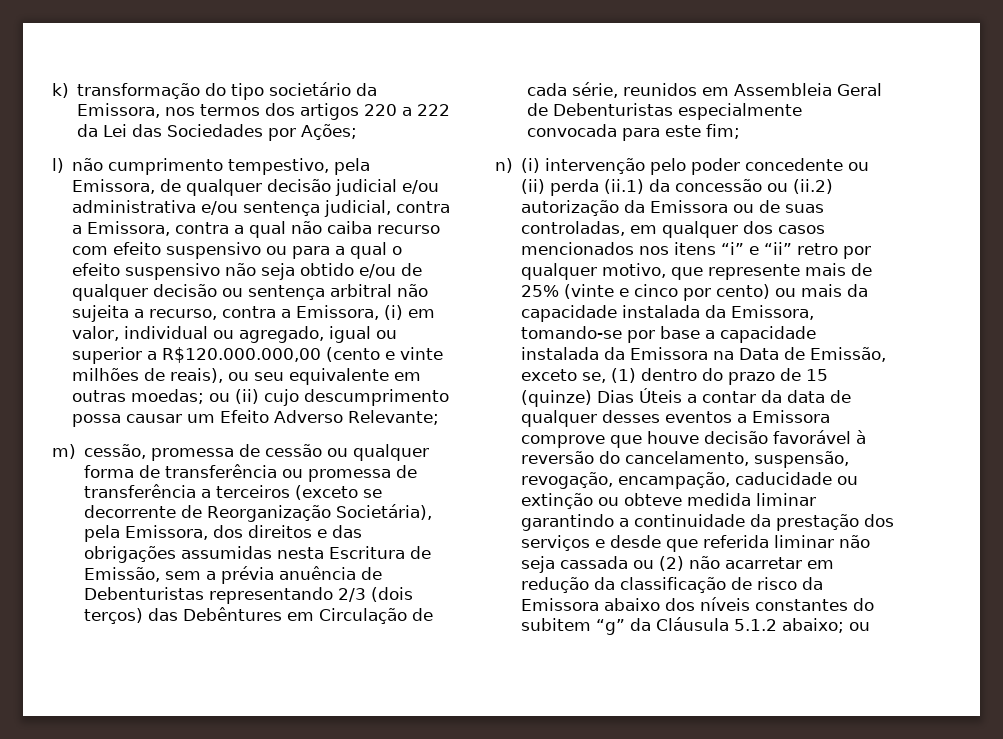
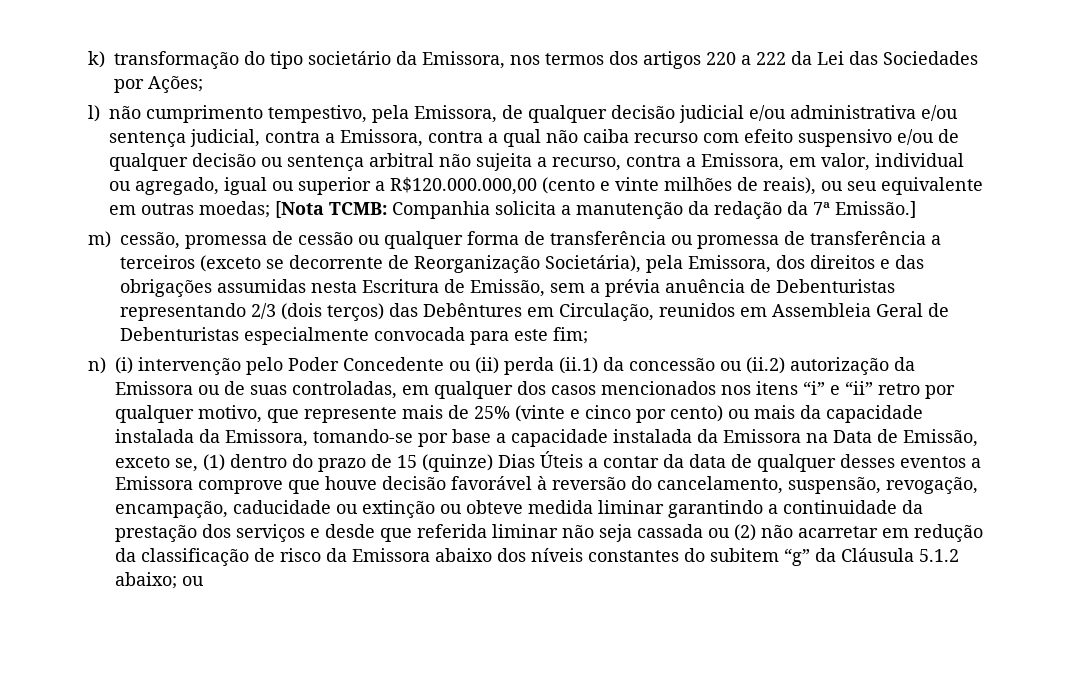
[266,242,403,259] [72,263,355,280] ou para a qual o efeito suspensivo não seja obtido -> (893, 138) none
[384,305,404,320] (i) -> (785, 162) none
[209,389,450,406] [72,410,440,427] ou (ii) cujo descumprimento possa causar um Efeito Adverso Relevante; -> [275,201,917,219] [Nota TCMB: Companhia solicita a manutenção da redação da 7ª Emissão.]
[319,608,434,624] [527,82,619,98] Circulação de cada série, -> [559,303,654,321] Circulação,
[691,158,844,175] poder concedente -> [288,357,444,371] Poder Concedente

